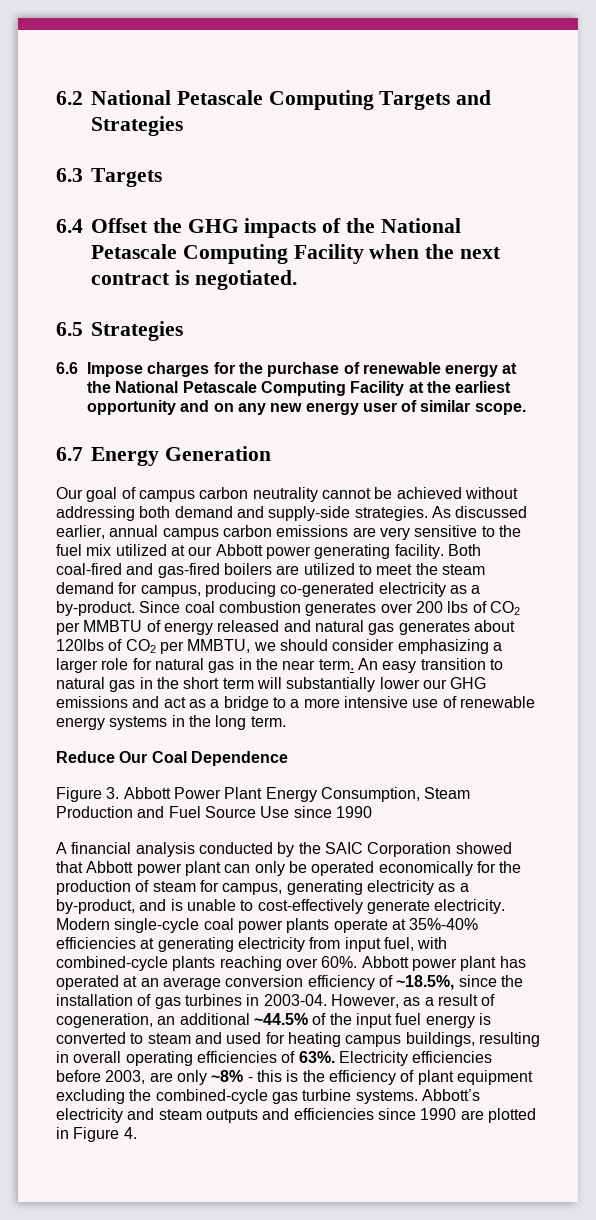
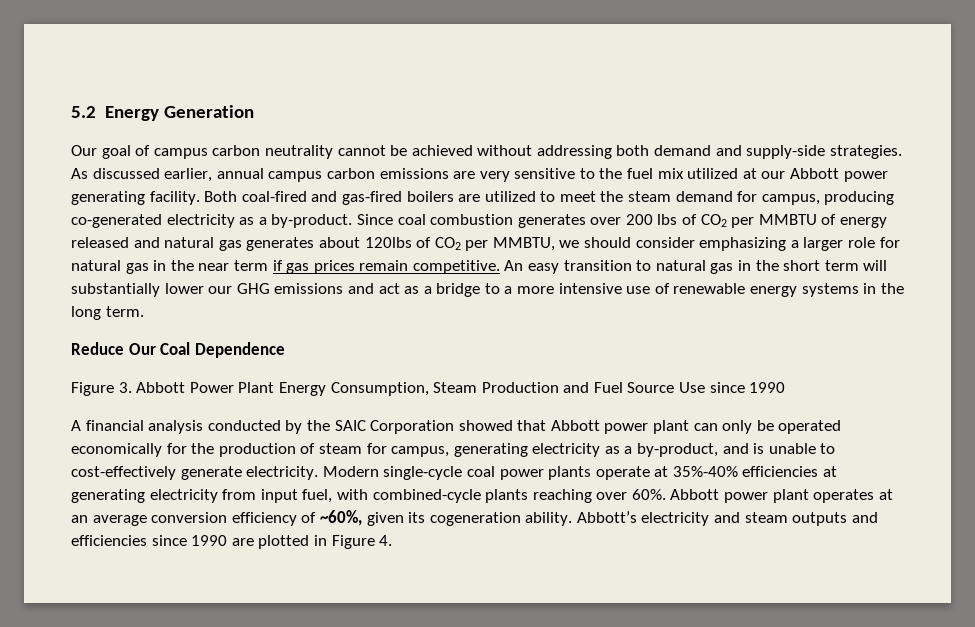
[56,90,492,110] [91,116,183,136] [56,168,162,187] [56,218,461,238] [91,244,502,264] [91,270,297,290] [56,321,183,341] [56,362,518,377] [86,381,512,396] [86,400,526,415] [56,447,83,461] 6.2 National Petascale Computing Targets and Strategies // 6.3 Targets // 6.4 Offset the GHG impacts of the National Petascale Computing Facility when the next contract is negotiated. // 6.5 Strategies // 6.6 Impose charges for the purchase of renewable energy at the National Petascale Computing Facility at the earliest opportunity and on any new energy user of similar scope. // 6.7 -> [71,106,96,118] 5.2
[318,659,354,670] term. -> [233,260,500,274] term if gas prices remain competitive.
[499,956,526,968] [56,975,119,990] has operated -> [813,489,875,503] operates
[396,975,523,990] [56,994,496,1009] [56,1013,491,1028] [56,1032,540,1047] [56,1051,493,1066] [56,1070,533,1085] [56,1089,418,1104] ~18.5%, since the installation of gas turbines in 2003-04. However, as a result of cogeneration, an additional ~44.5% of the input fuel energy is converted to steam and used for heating campus buildings, resulting in overall operating efficiencies of 63%. Electricity efficiencies before 2003, are only ~8% - this is the efficiency of plant equipment excluding the combined-cycle gas turbine systems. -> [319,510,573,526] ~60%, given its cogeneration ability.

